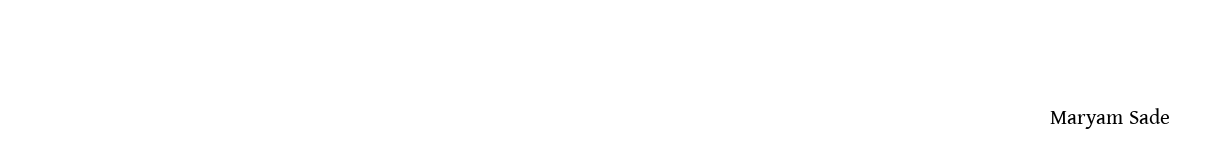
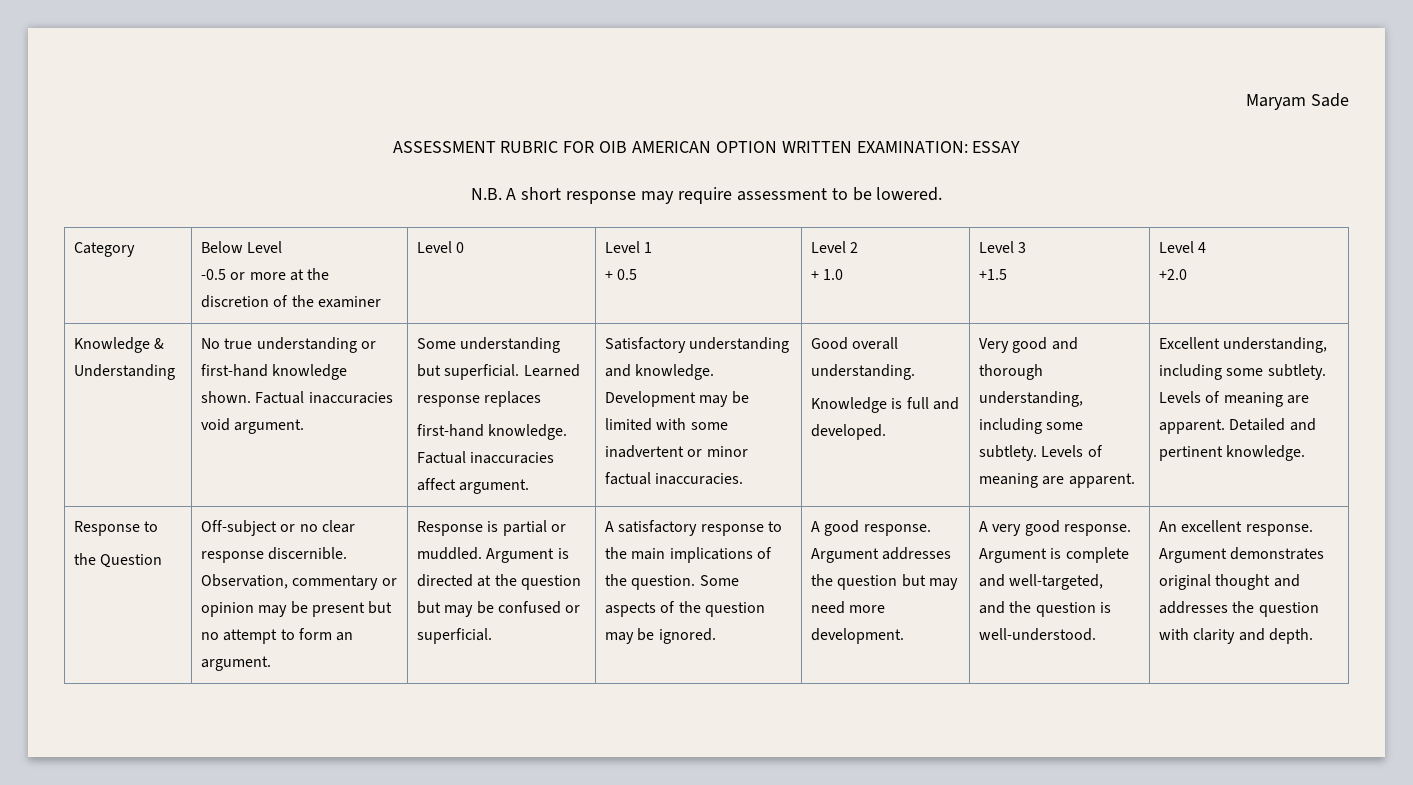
(1170, 116) none -> [392,141,1021,153] [470,187,943,204] [74,242,136,257] [201,241,283,253] [201,268,330,281] [201,295,382,308] [417,241,465,253] [605,241,653,253] [605,269,638,280] [811,241,859,253] [811,269,844,280] [979,241,1027,253] [979,269,1008,280] [1159,241,1207,253] [1159,269,1188,280] [74,337,165,353] [74,364,176,380] [201,337,377,353] [201,364,348,380] [201,391,393,404] [201,418,305,434] [417,337,561,353] [417,364,580,380] [417,391,542,407] [417,424,568,440] [417,451,555,464] [417,478,530,494] [605,337,790,353] [605,364,715,380] [605,391,749,407] [605,418,728,431] [605,445,748,458] [605,472,744,485] [811,337,899,350] [811,364,916,380] [811,397,960,413] [811,424,887,440] [979,337,1078,353] [979,364,1044,380] [979,391,1084,407] [979,418,1084,434] [979,445,1103,461] [979,473,1135,488] [1159,337,1328,353] [1159,364,1326,380] [1159,391,1310,407] [1159,418,1316,434] [1159,445,1306,461] [74,521,159,536] [74,553,163,568] [201,520,356,536] [201,547,348,563] [201,574,397,590] [201,601,393,617] [201,628,354,644] [201,656,272,671] [417,520,567,536] [417,547,569,563] [417,574,582,590] [417,601,581,617] [417,628,493,644] [605,520,783,536] [605,547,773,563] [605,574,739,590] [605,601,766,617] [605,628,716,644] [811,520,931,536] [811,547,952,563] [811,574,959,590] [811,601,886,614] [811,628,905,644] [979,520,1132,536] [979,547,1129,563] [979,574,1104,590] [979,601,1112,617] [979,628,1097,641] [1159,520,1313,536] [1159,547,1325,563] [1159,574,1300,590] [1159,601,1319,617] [1159,628,1314,644] // ASSESSMENT RUBRIC FOR OIB AMERICAN OPTION WRITTEN EXAMINATION: ESSAY // N.B. A short response may require assessment to be lowered. // Category | Below Level // -0.5 or more at the discretion of the examiner | Level 0 | Level 1 // + 0.5 | Level 2 // + 1.0 | Level 3 // +1.5 | Level 4 // +2.0 // Knowledge & Understanding | No true understanding or first-hand knowledge shown. Factual inaccuracies void argument. | Some understanding but superficial. Learned response replaces // first-hand knowledge. Factual inaccuracies affect argument. | Satisfactory understanding and knowledge. Development may be limited with some inadvertent or minor factual inaccuracies. | Good overall understanding. // Knowledge is full and developed. | Very good and thorough understanding, including some subtlety. Levels of meaning are apparent. | Excellent understanding, including some subtlety. Levels of meaning are apparent. Detailed and pertinent knowledge. // Response to // the Question | Off-subject or no clear response discernible. Observation, commentary or opinion may be present but no attempt to form an argument. | Response is partial or muddled. Argument is directed at the question but may be confused or superficial. | A satisfactory response to the main implications of the question. Some aspects of the question may be ignored. | A good response. Argument addresses the question but may need more development. | A very good response. Argument is complete and well-targeted, // and the question is well-understood. | An excellent response. Argument demonstrates original thought and addresses the question with clarity and depth.

